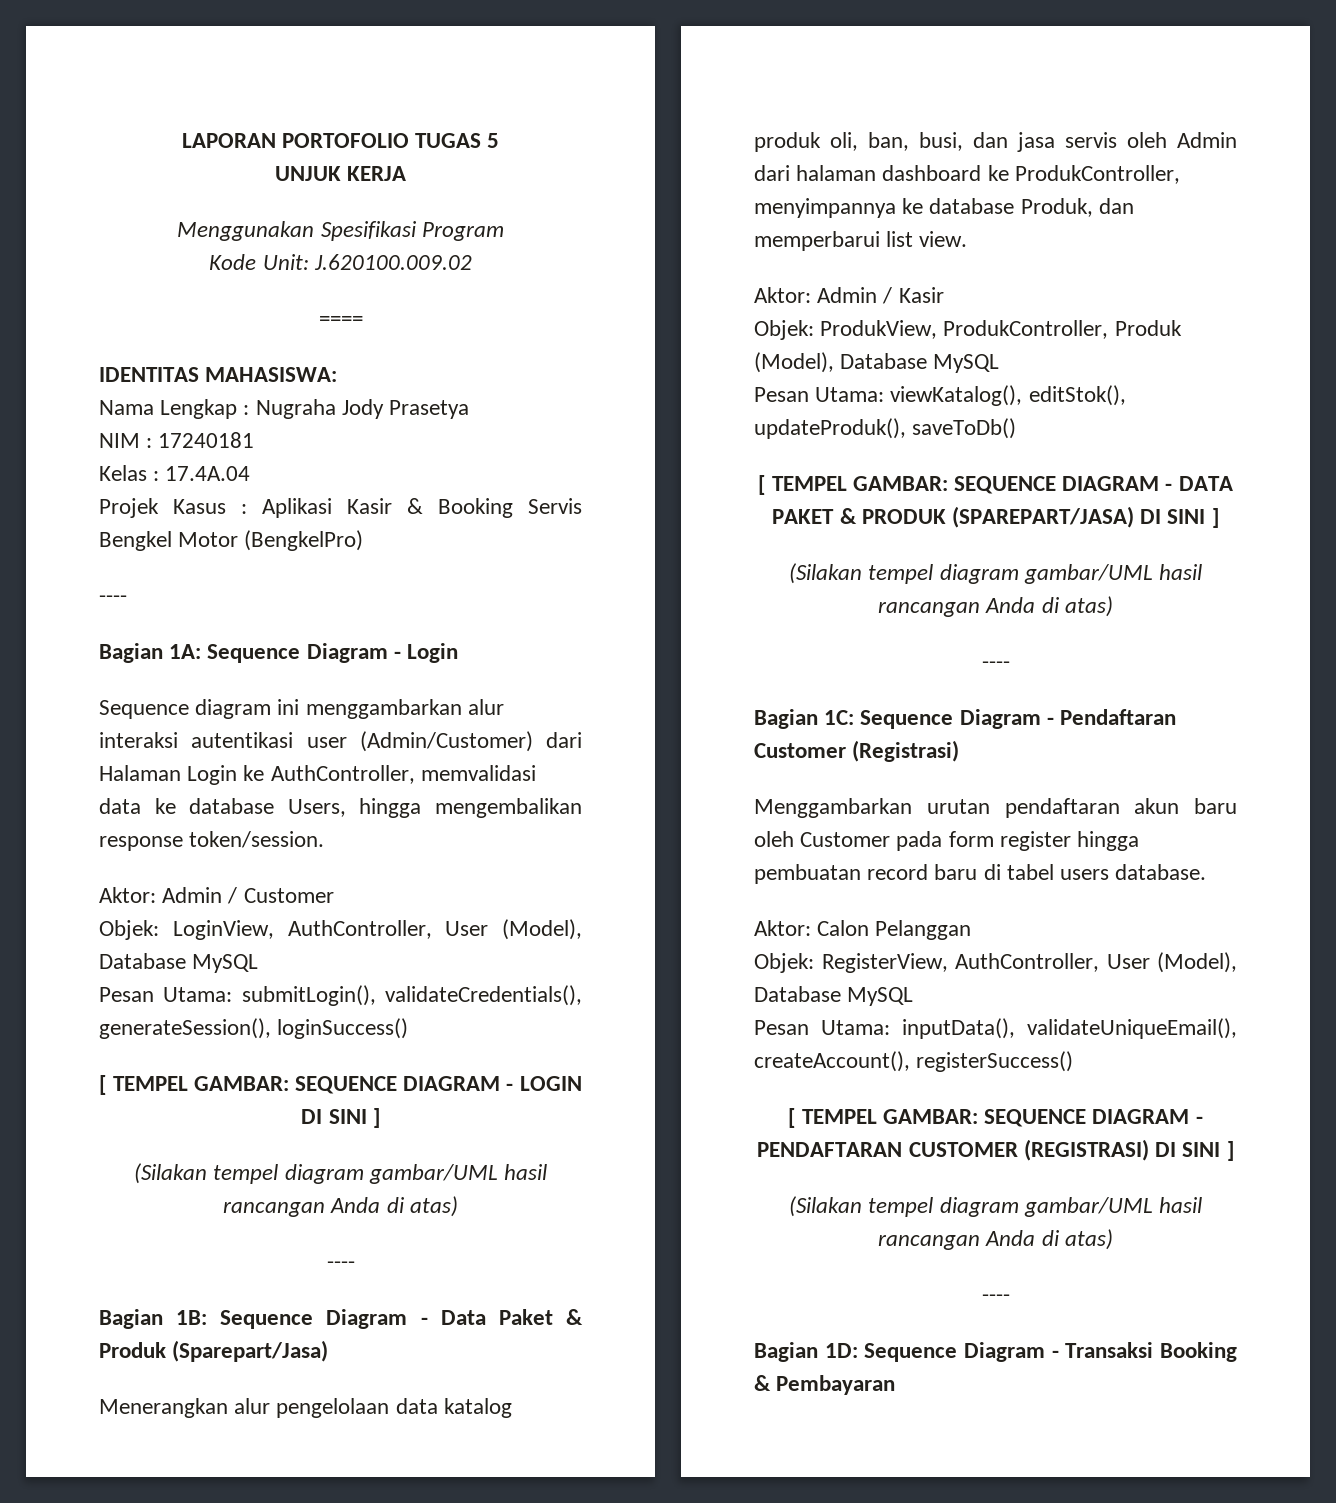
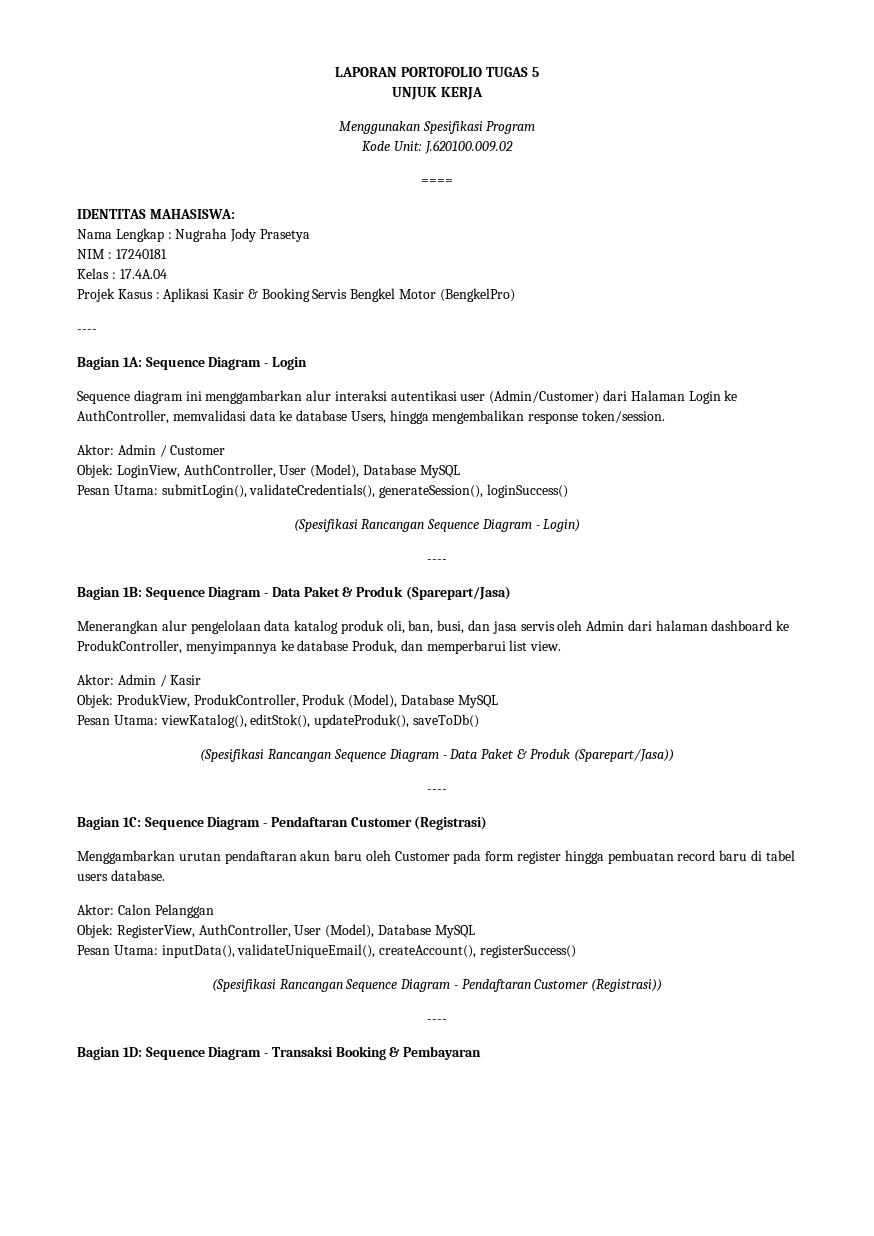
[99,1075,582,1095] [301,1108,380,1128] [134,1163,547,1184] [223,1196,458,1217] [ TEMPEL GAMBAR: SEQUENCE DIAGRAM - LOGIN DI SINI ] // (Silakan tempel diagram gambar/UML hasil rancangan Anda di atas) -> [293,519,581,532] (Spesifikasi Rancangan Sequence Diagram - Login)
[758,475,1233,495] [772,506,1219,528] [789,563,1202,584] [878,596,1113,617] [ TEMPEL GAMBAR: SEQUENCE DIAGRAM - DATA PAKET & PRODUK (SPAREPART/JASA) DI SINI ] // (Silakan tempel diagram gambar/UML hasil rancangan Anda di atas) -> [200,749,674,762] (Spesifikasi Rancangan Sequence Diagram - Data Paket & Produk (Sparepart/Jasa))
[788,1108,1203,1128] [757,1139,1234,1161] [789,1196,1202,1217] [878,1229,1113,1250] [ TEMPEL GAMBAR: SEQUENCE DIAGRAM - PENDAFTARAN CUSTOMER (REGISTRASI) DI SINI ] // (Silakan tempel diagram gambar/UML hasil rancangan Anda di atas) -> [211,979,663,992] (Spesifikasi Rancangan Sequence Diagram - Pendaftaran Customer (Registrasi))

